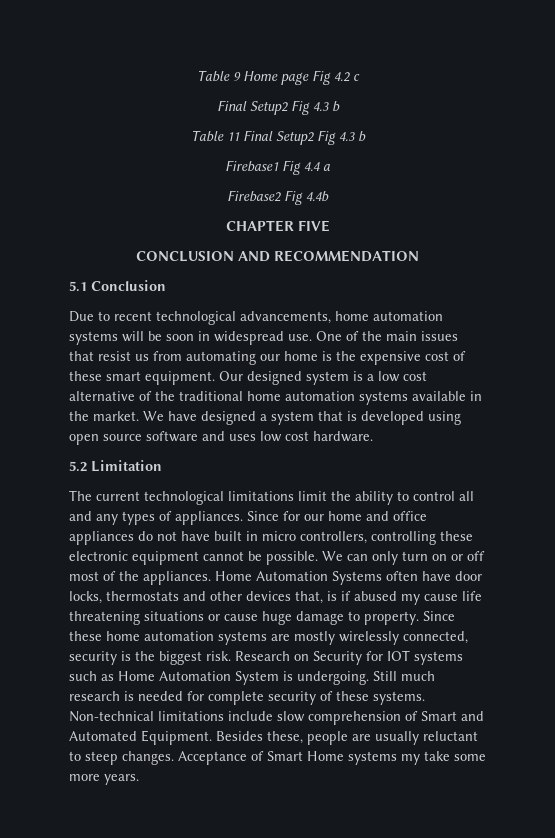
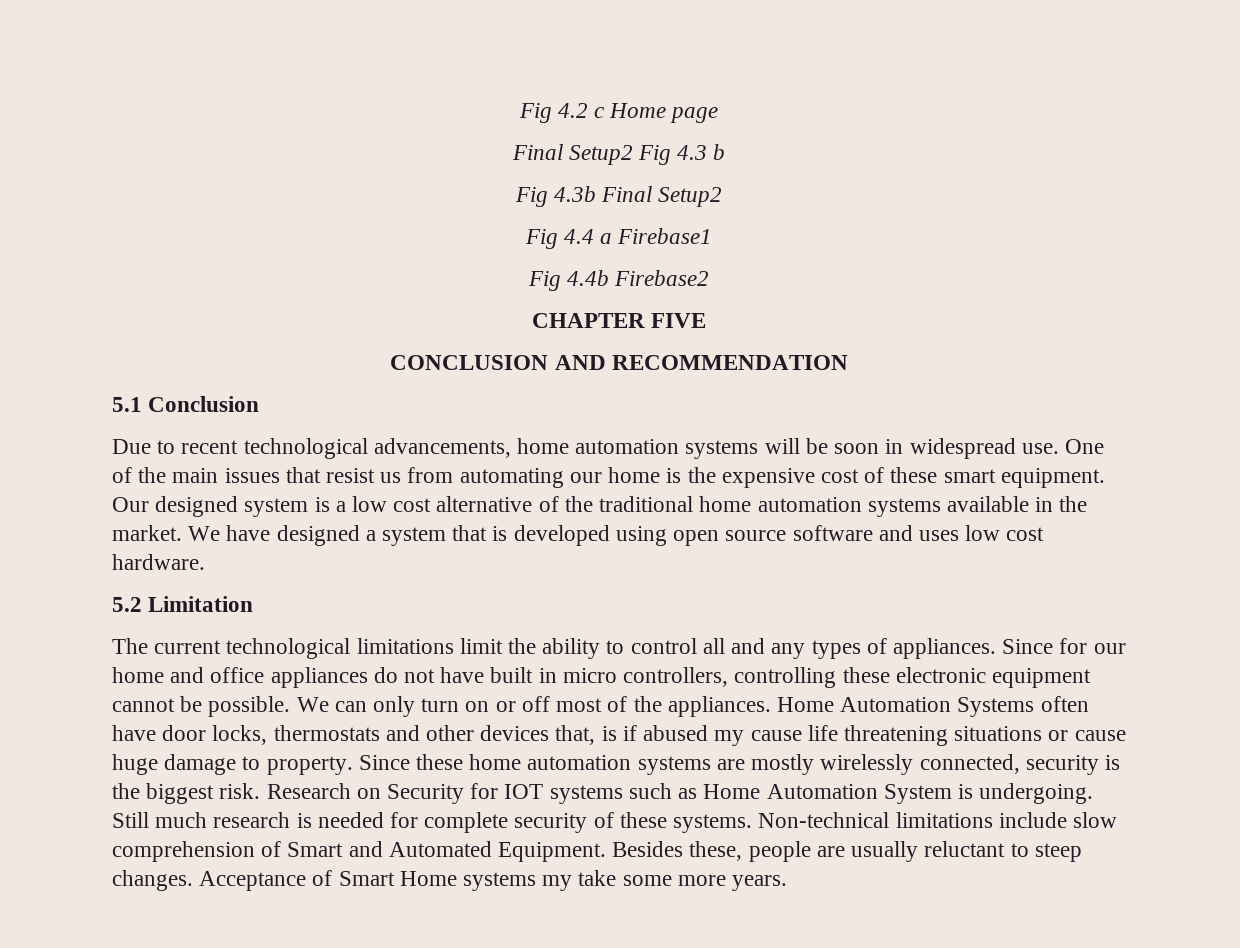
[196,70,309,85] Table 9 Home page -> (518, 113) none
[216,100,340,115] [190,130,366,145] [225,160,279,172] // Final Setup2 Fig 4.3 b // Table 11 Final Setup2 Fig 4.3 b // Firebase1 -> [609,103,719,123] [511,144,726,165] [514,186,723,207] Home page // Final Setup2 Fig 4.3 b // Fig 4.3b Final Setup2 //
[227,190,281,202] // Firebase2 -> [617,228,713,244] Firebase1 //
(329, 196) none -> [614,270,710,286] Firebase2

